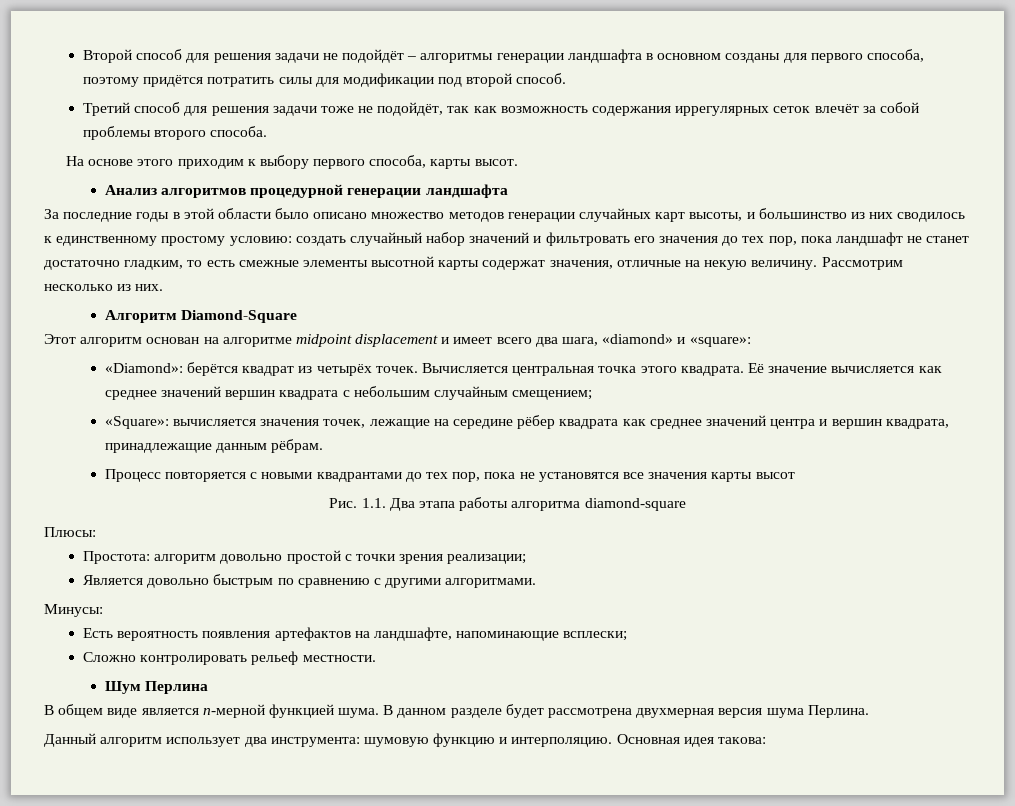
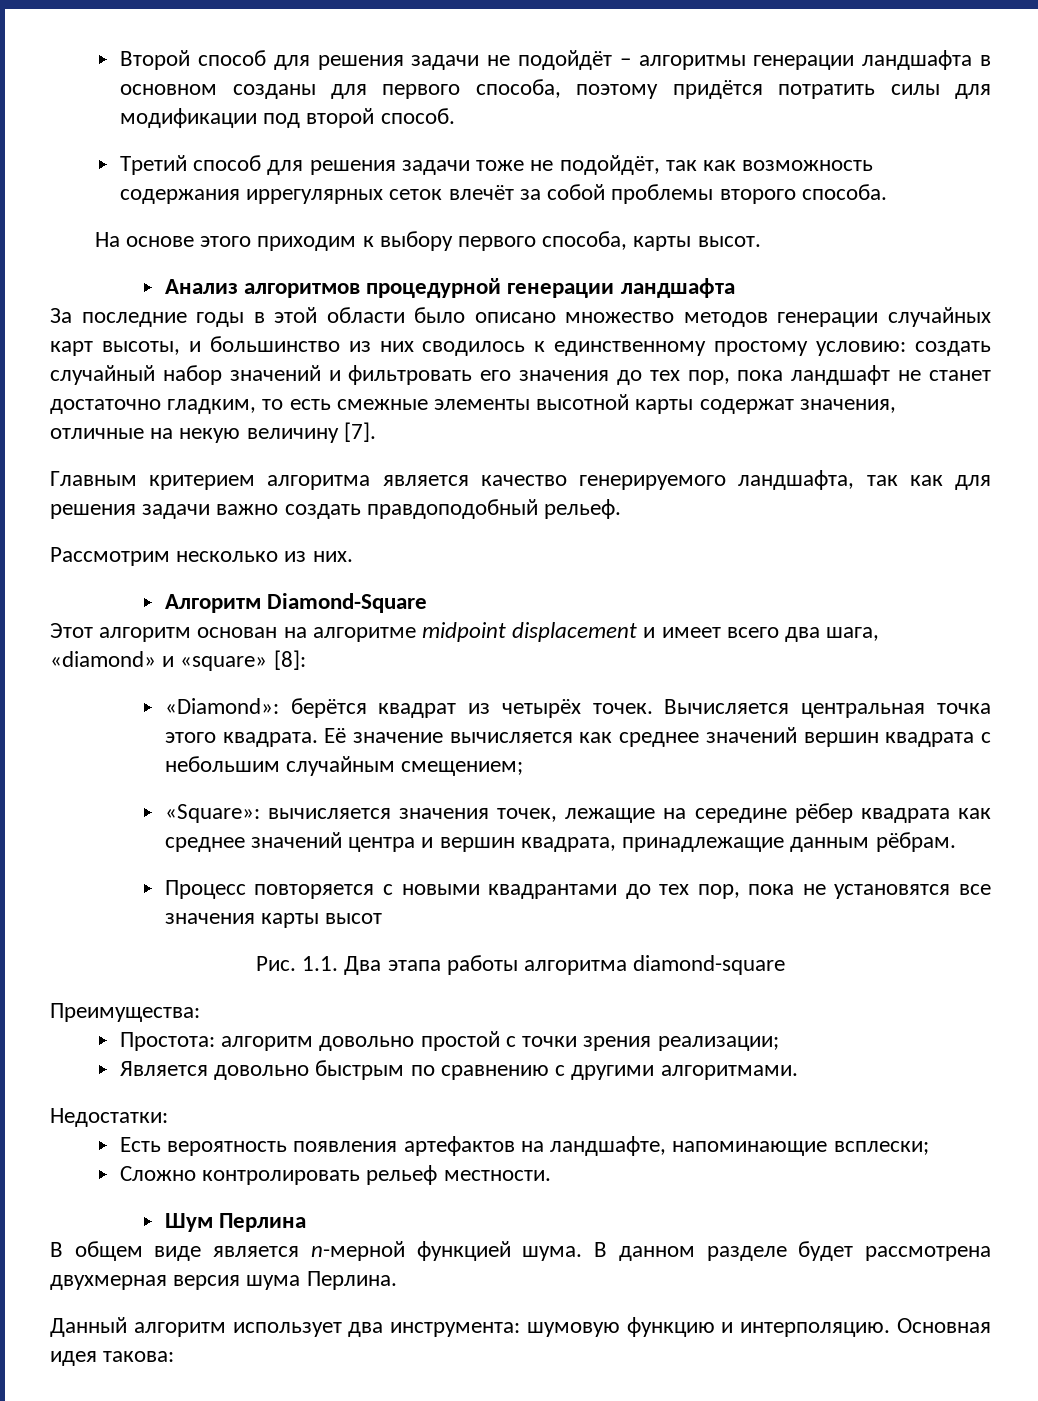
[751,260,818,270] величину. -> [246,422,376,443] [50,470,991,490] [50,499,622,519] величину [7]. // Главным критерием алгоритма является качество генерируемого ландшафта, так как для решения задачи важно создать правдоподобный рельеф. //
[689,337,751,347] «square»: -> [180,650,306,671] «square» [8]:
[44,527,96,537] Плюсы: -> [50,1003,200,1022] Преимущества:
[44,604,103,617] Минусы: -> [50,1108,168,1127] Недостатки:

